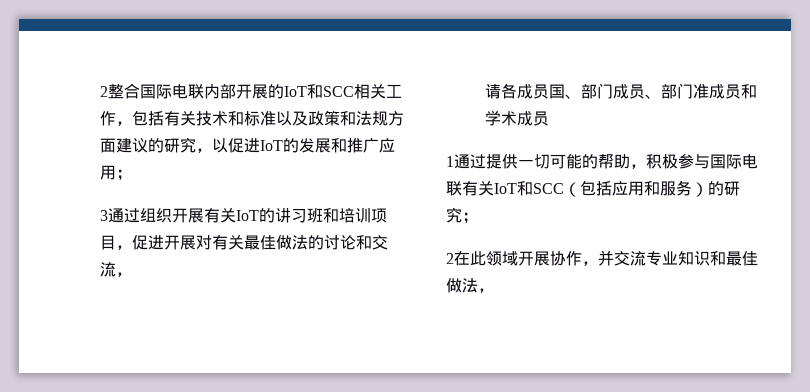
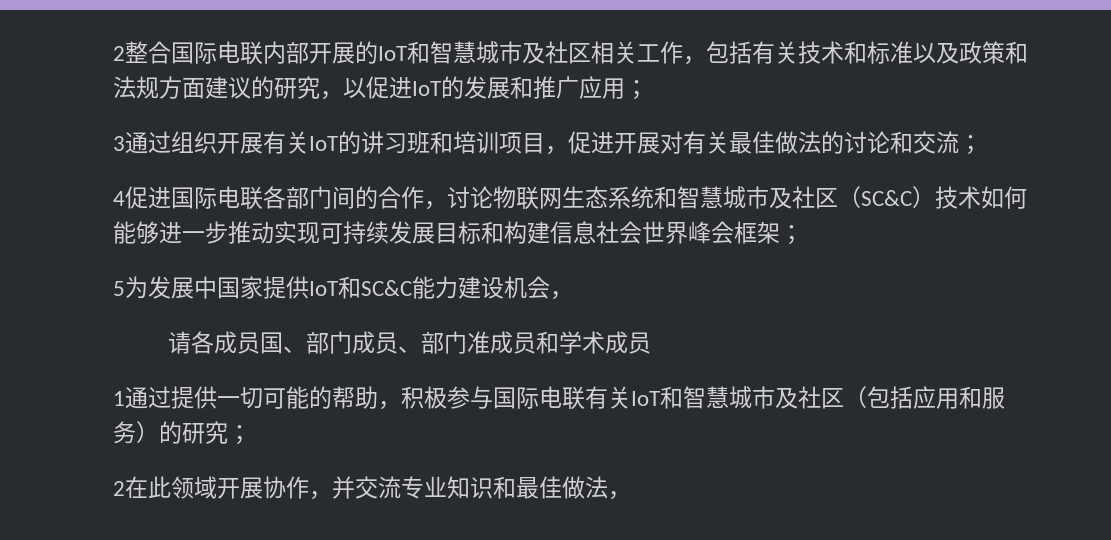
[323,86,354,97] SCC -> [430,41,591,64] 智慧城市及社区
(116, 269) none -> [959,135,982,155] [113,186,1027,210] [113,221,803,245] [113,276,550,299] ； // 4促进国际电联各部门间的合作，讨论物联网生态系统和智慧城市及社区（SC&C）技术如何能够进一步推动实现可持续发展目标和构建信息社会世界峰会框架； // 5为发展中国家提供IoT和SC&C能力建设机会
[533,183,564,194] SCC -> [683,386,844,409] 智慧城市及社区

